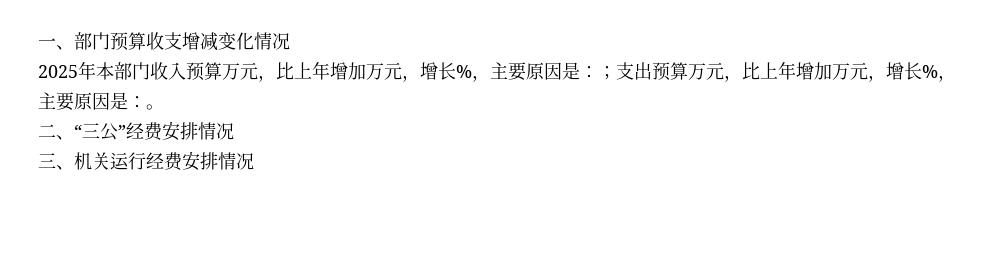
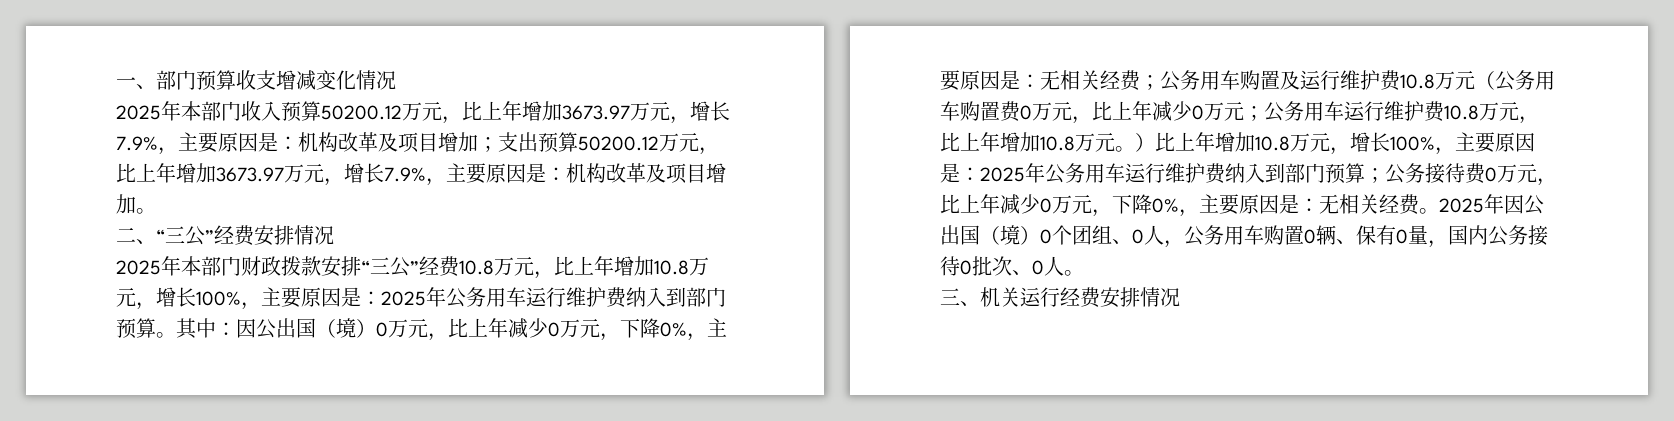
[222,61,598,82] 万元，比上年增加万元，增长%，主要原因是： -> [321,101,730,124] [116,132,478,155] 50200.12万元，比上年增加3673.97万元，增长7.9%，主要原因是：机构改革及项目增加
[688,61,956,82] [38,92,146,111] 万元，比上年增加万元，增长%，主要原因是： -> [578,133,719,155] [116,163,726,186] [116,194,136,214] 50200.12万元，比上年增加3673.97万元，增长7.9%，主要原因是：机构改革及项目增加
(234, 131) none -> [116,256,709,279] [116,287,726,310] [116,318,727,341] [940,70,1555,91] [940,101,1539,124] [940,132,1535,155] [940,163,1557,186] [940,194,1544,217] [940,225,1548,248] [940,256,1084,276] // 2025年本部门财政拨款安排“三公”经费10.8万元，比上年增加10.8万元，增长100%，主要原因是：2025年公务用车运行维护费纳入到部门预算。其中：因公出国（境）0万元，比上年减少0万元，下降0%，主要原因是：无相关经费；公务用车购置及运行维护费10.8万元（公务用车购置费0万元，比上年减少0万元；公务用车运行维护费10.8万元，比上年增加10.8万元。）比上年增加10.8万元，增长100%，主要原因是：2025年公务用车运行维护费纳入到部门预算；公务接待费0万元，比上年减少0万元，下降0%，主要原因是：无相关经费。2025年因公出国（境）0个团组、0人，公务用车购置0辆、保有0量，国内公务接待0批次、0人。

